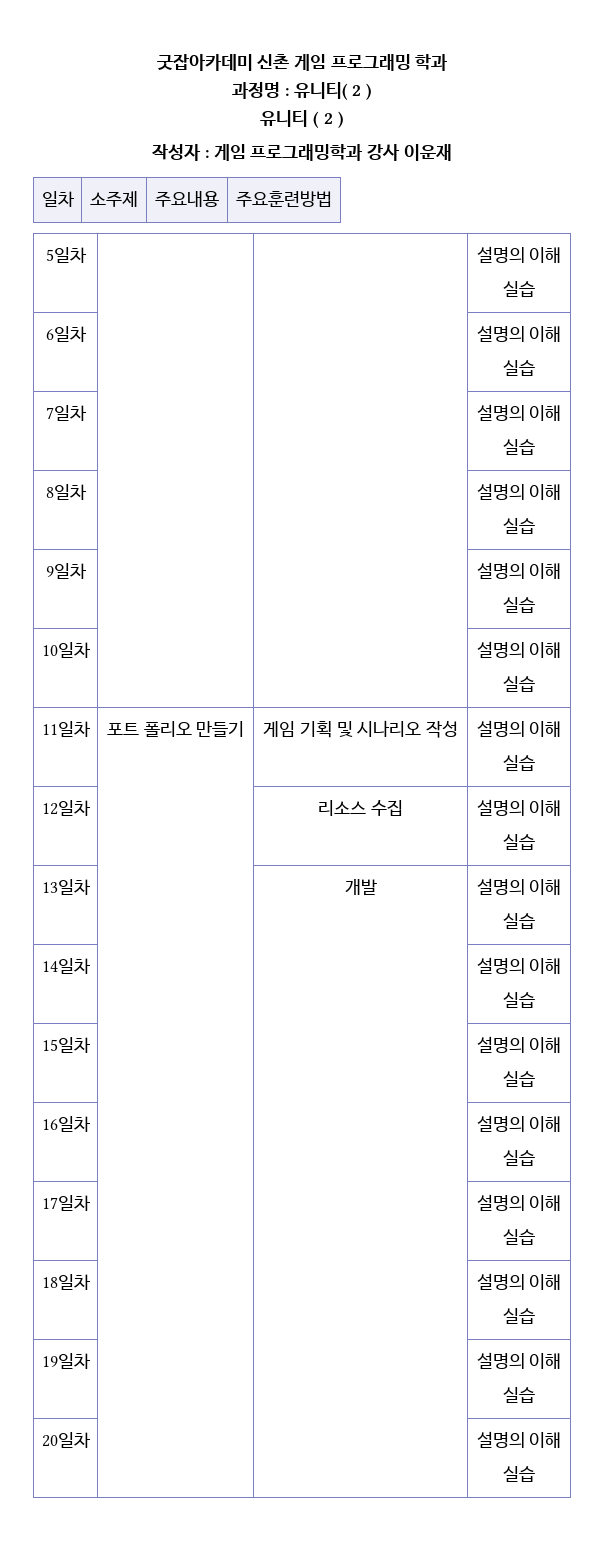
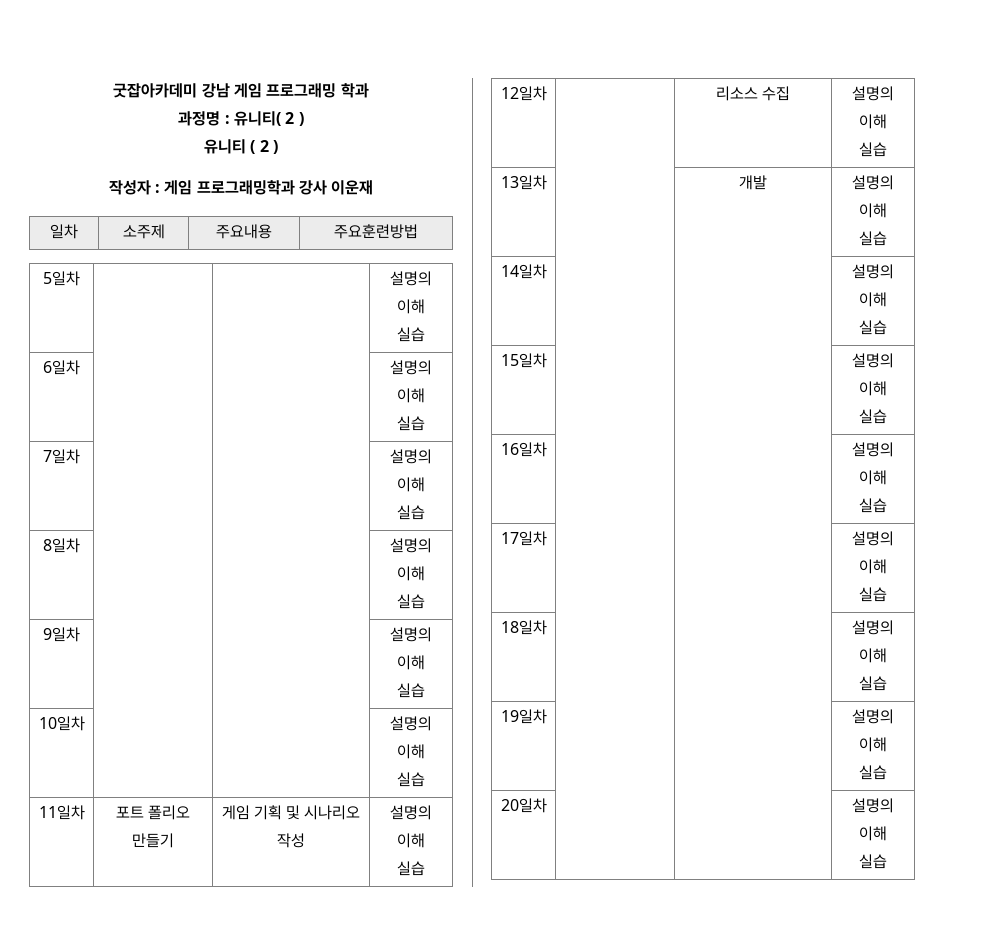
[257,54,290,69] 신촌 -> [201,83,230,98] 강남

